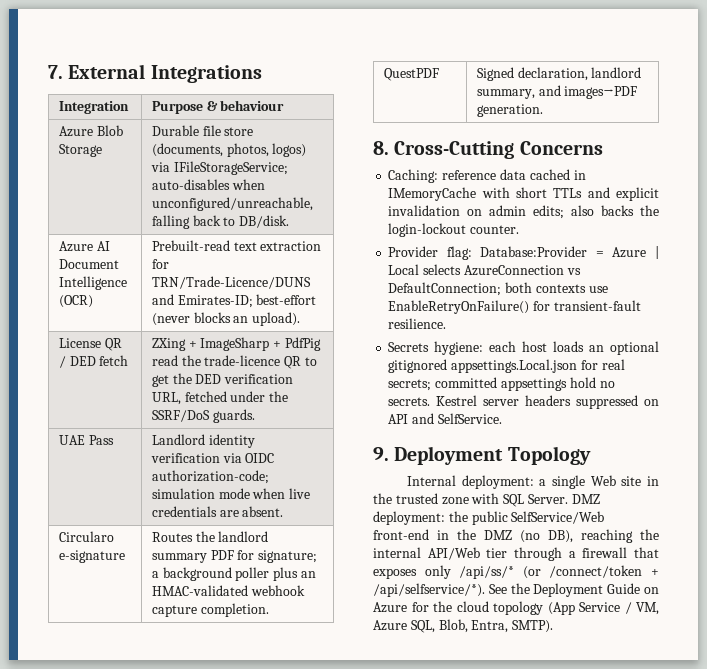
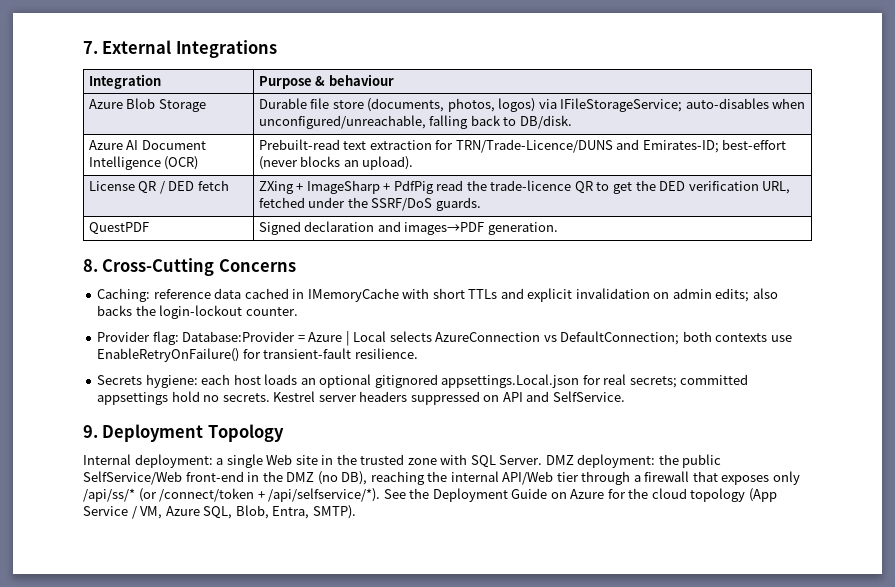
[58,435,114,445] [151,434,255,448] [150,453,275,463] [151,470,269,484] [151,488,311,499] [151,506,284,517] [58,531,114,542] [58,550,125,563] [151,531,269,542] [151,550,318,563] [151,567,316,581] [151,585,305,596] [151,603,269,617] // UAE Pass | Landlord identity verification via OIDC authorization-code; simulation mode when live credentials are absent. // Circularo e-signature | Routes the landlord summary PDF for signature; a background poller plus an HMAC-validated webhook capture completion. -> (481, 204) none
[517,67,642,81] [476,89,535,99] declaration, landlord summary, -> [304,221,375,232] declaration

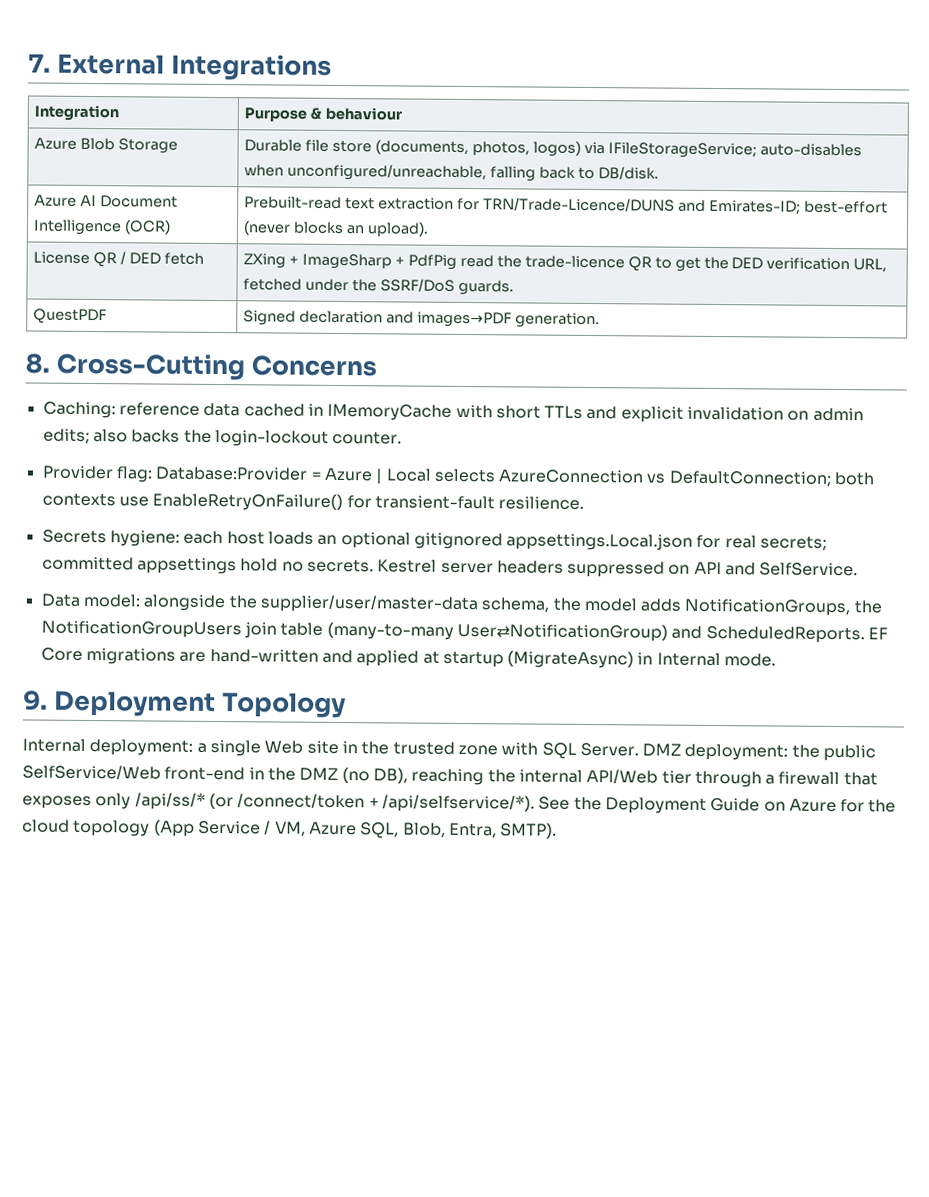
(625, 396) none -> [40,593,882,617] [40,620,888,644] [40,647,777,669] // Data model: alongside the supplier/user/master-data schema, the model adds NotificationGroups, the NotificationGroupUsers join table (many-to-many User⇄NotificationGroup) and ScheduledReports. EF Core migrations are hand-written and applied at startup (MigrateAsync) in Internal mode.

